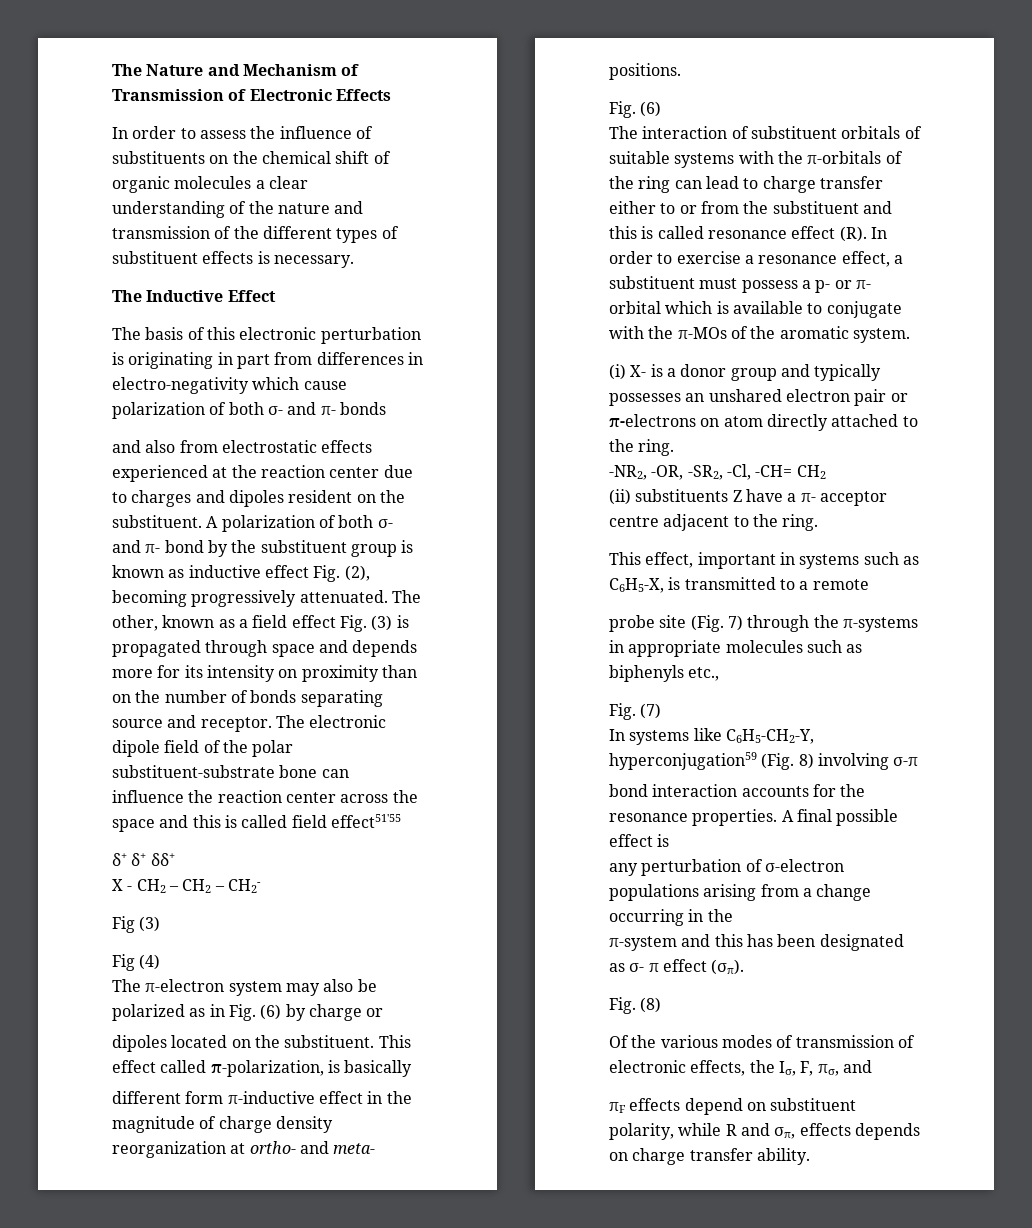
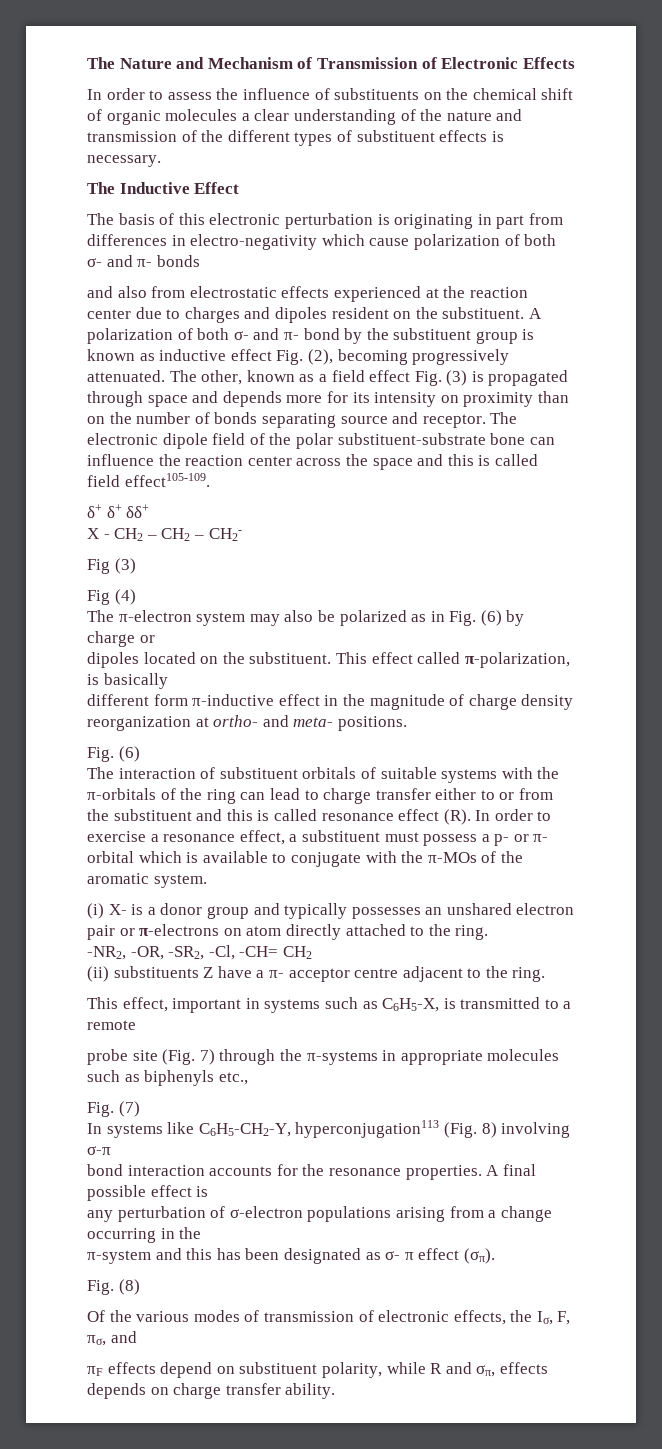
[330,814,401,828] effect51'55 -> [124,473,210,487] effect105-109.
[609,752,757,770] hyperconjugation59 -> [295,1120,440,1138] hyperconjugation113

